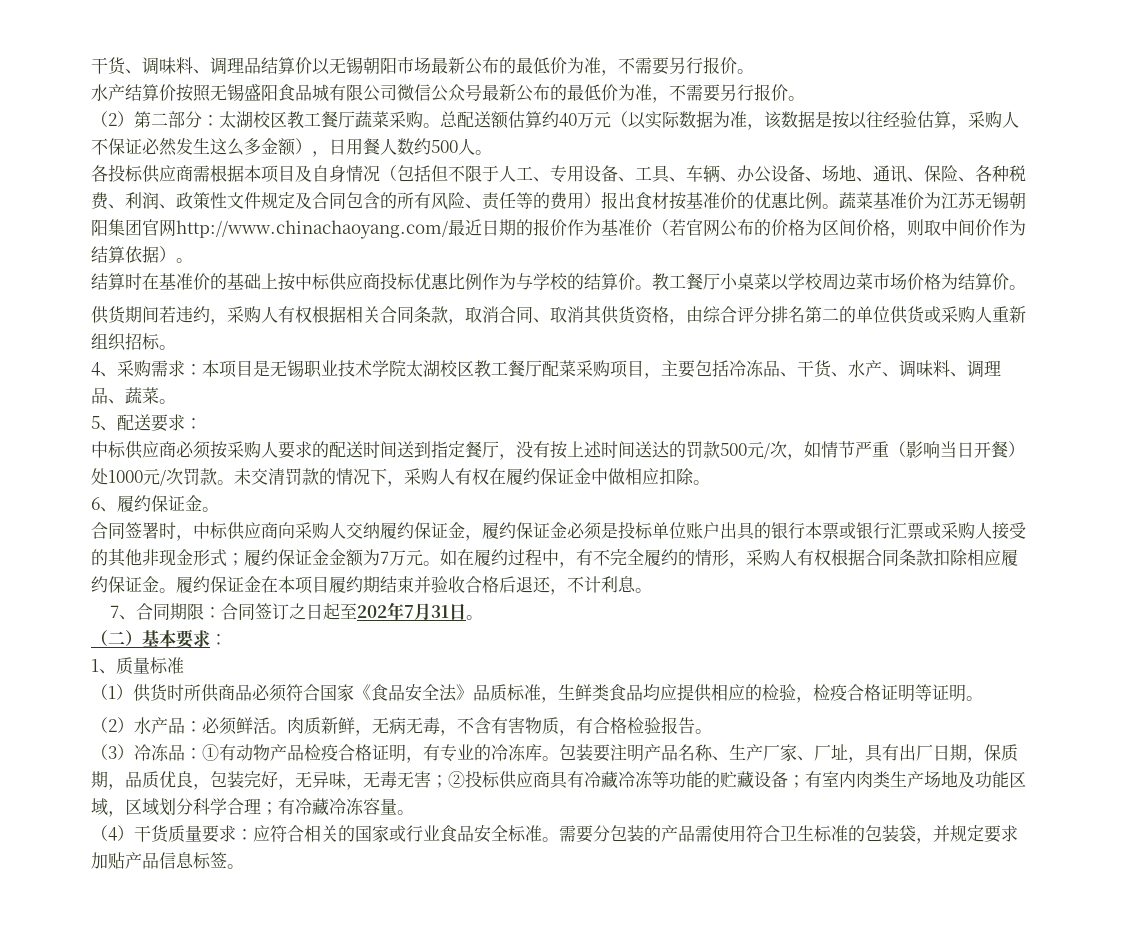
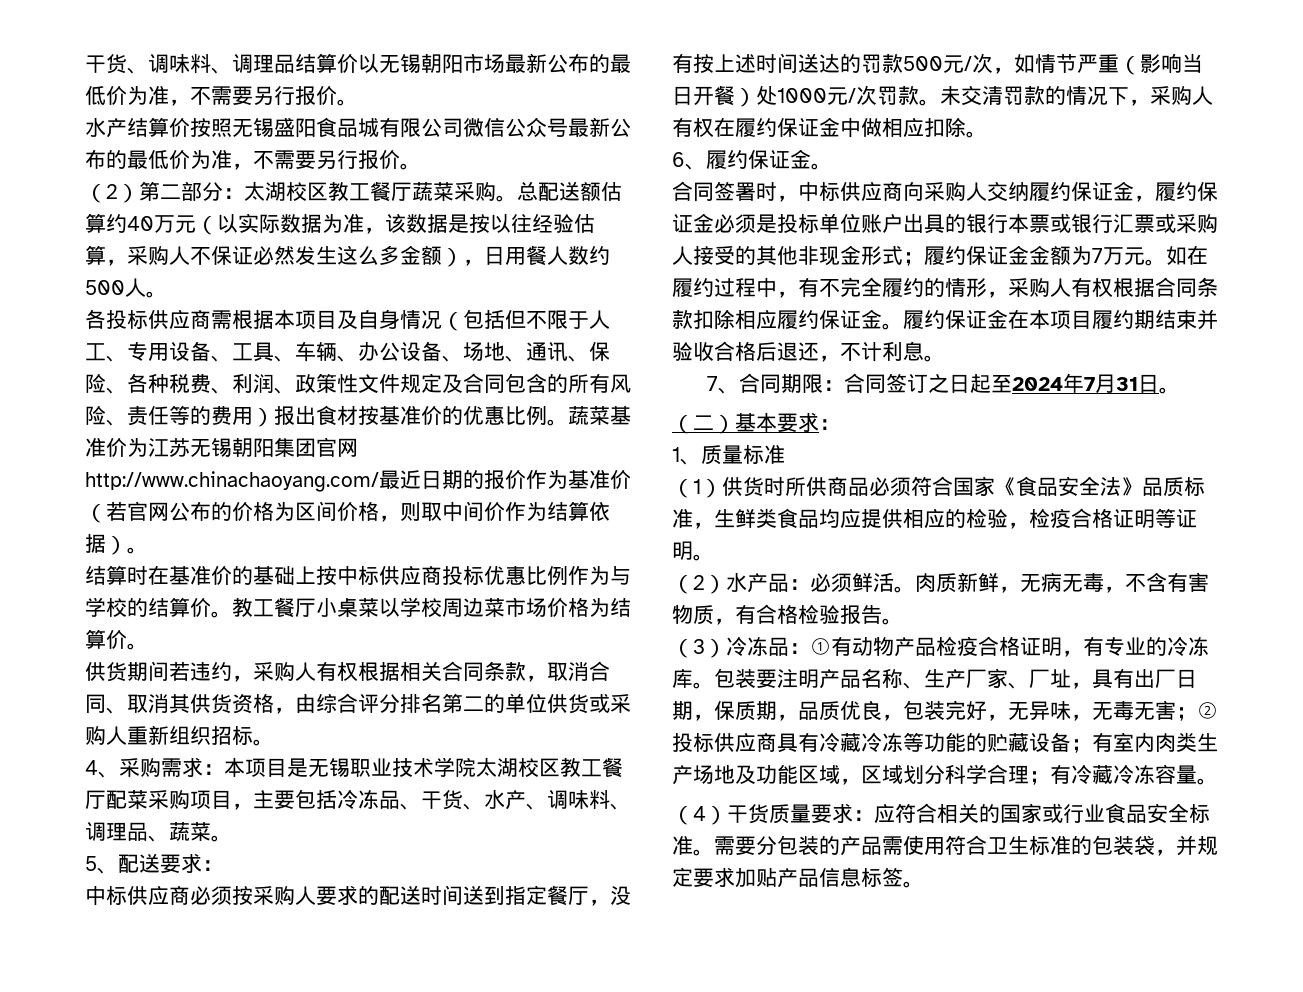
[356,605,387,618] 202 -> [1012,377,1064,391] 2024

